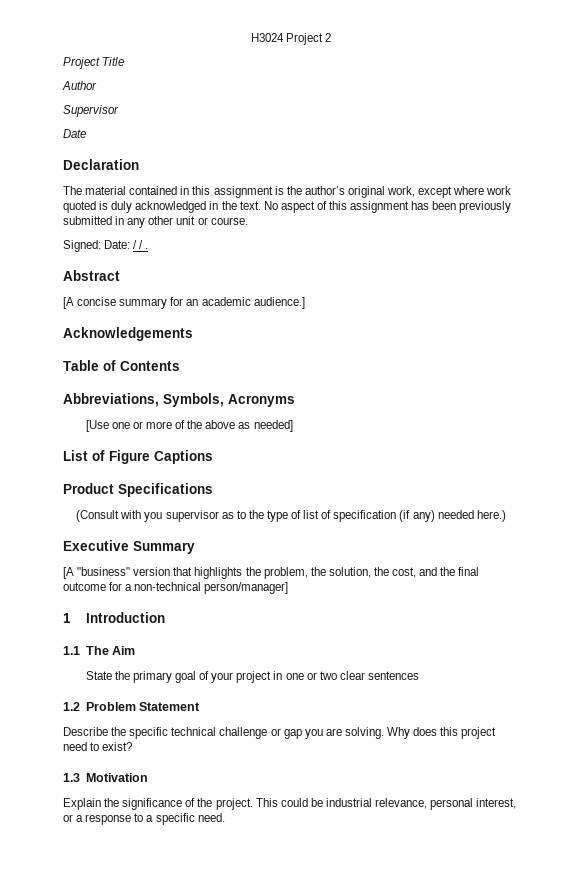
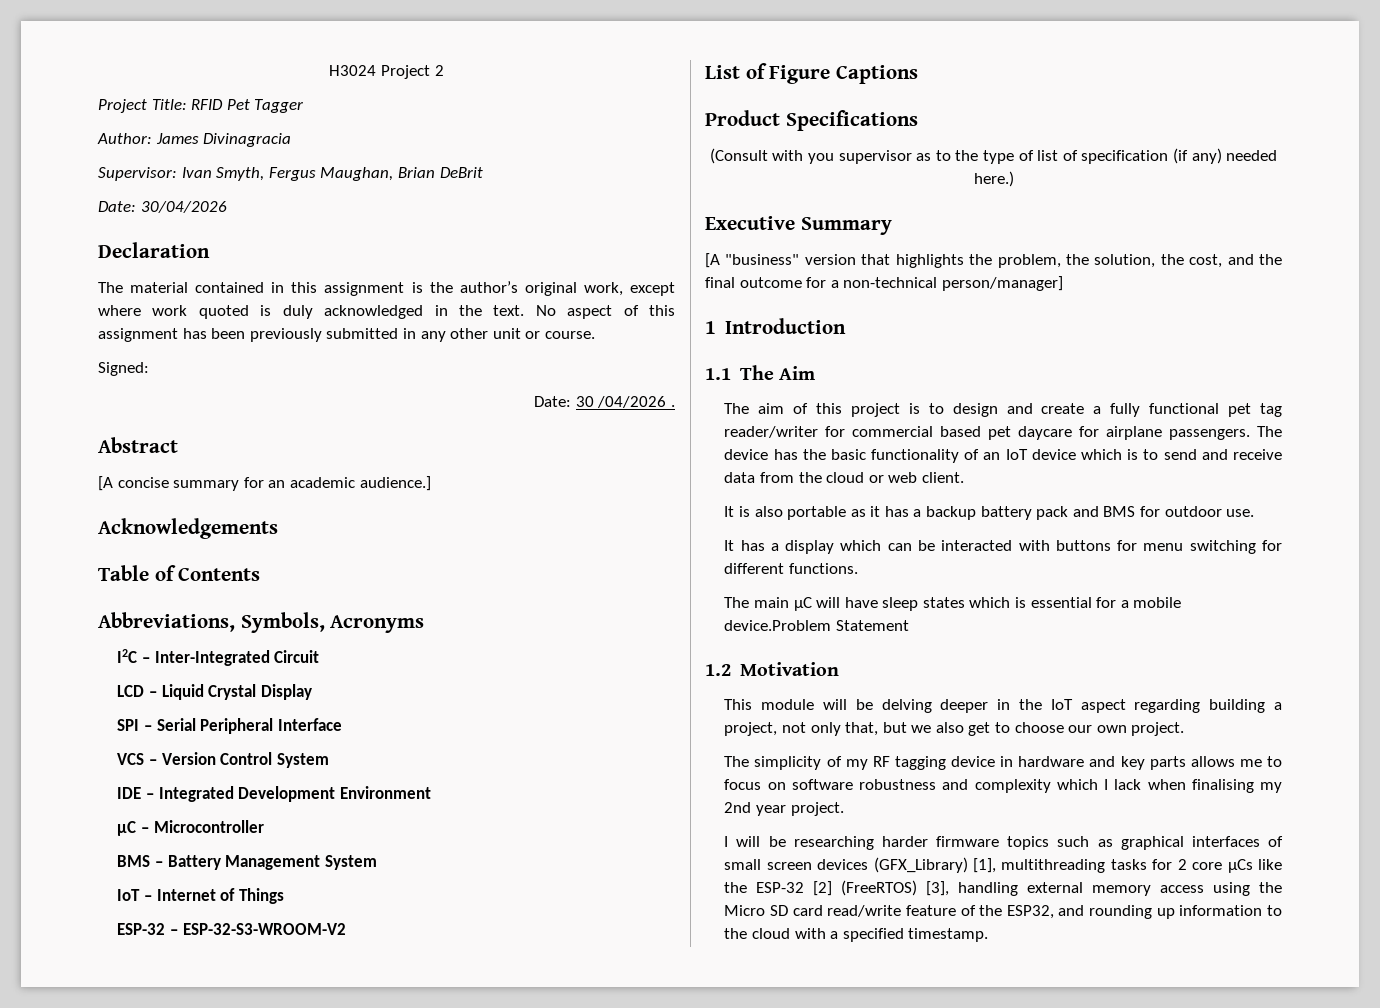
[102,57,125,66] [62,81,97,90] [63,105,119,117] [63,129,86,138] Title // Author // Supervisor // Date -> [151,99,304,113] [97,133,292,147] [98,167,483,181] [98,201,227,213] Title: RFID Pet Tagger // Author: James Divinagracia // Supervisor: Ivan Smyth, Fergus Maughan, Brian DeBrit // Date: 30/04/2026
[104,240,144,249] Date: / / -> [534,396,667,408] // Date: 30 /04/2026
[85,420,293,432] [Use one or more of the above as needed] -> [117,649,320,666] [117,684,312,700] [117,718,342,734] [117,752,329,768] [117,786,431,802] [117,820,264,836] [117,855,377,870] [117,888,284,904] [117,923,346,935] I2C – Inter-Integrated Circuit // LCD – Liquid Crystal Display // SPI – Serial Peripheral Interface // VCS – Version Control System // IDE – Integrated Development Environment // µC – Microcontroller // BMS – Battery Management System // IoT – Internet of Things // ESP-32 – ESP-32-S3-WROOM-V2
[85,671,419,683] [63,702,201,711] [63,727,497,739] [63,742,133,751] [63,773,148,782] [63,798,517,810] [63,813,225,825] State the primary goal of your project in one or two clear sentences // 1.2 Problem Statement // Describe the specific technical challenge or gap you are solving. Why does this project need to exist? // 1.3 Motivation // Explain the significance of the project. This could be industrial relevance, personal interest, or a response to a specific need. -> [724,403,1282,417] [724,426,1282,440] [724,449,1282,463] [724,472,964,483] [724,506,1255,520] [724,540,1282,554] [724,563,858,574] [724,597,1182,611] [724,620,909,631] [705,662,839,676] [724,699,1282,713] [724,722,1185,736] [724,756,1282,770] [724,779,1282,793] [724,802,844,816] [724,836,1283,850] [724,857,1282,873] [724,880,1282,896] [724,905,1282,919] [724,928,989,942] The aim of this project is to design and create a fully functional pet tag reader/writer for commercial based pet daycare for airplane passengers. The device has the basic functionality of an IoT device which is to send and receive data from the cloud or web client. // It is also portable as it has a backup battery pack and BMS for outdoor use. // It has a display which can be interacted with buttons for menu switching for different functions. // The main µC will have sleep states which is essential for a mobile device.Problem Statement // 1.2 Motivation // This module will be delving deeper in the IoT aspect regarding building a project, not only that, but we also get to choose our own project. // The simplicity of my RF tagging device in hardware and key parts allows me to focus on software robustness and complexity which I lack when finalising my 2nd year project. // I will be researching harder firmware topics such as graphical interfaces of small screen devices (GFX_Library) [1], multithreading tasks for 2 core µCs like the ESP-32 [2] (FreeRTOS) [3], handling external memory access using the Micro SD card read/write feature of the ESP32, and rounding up information to the cloud with a specified timestamp.

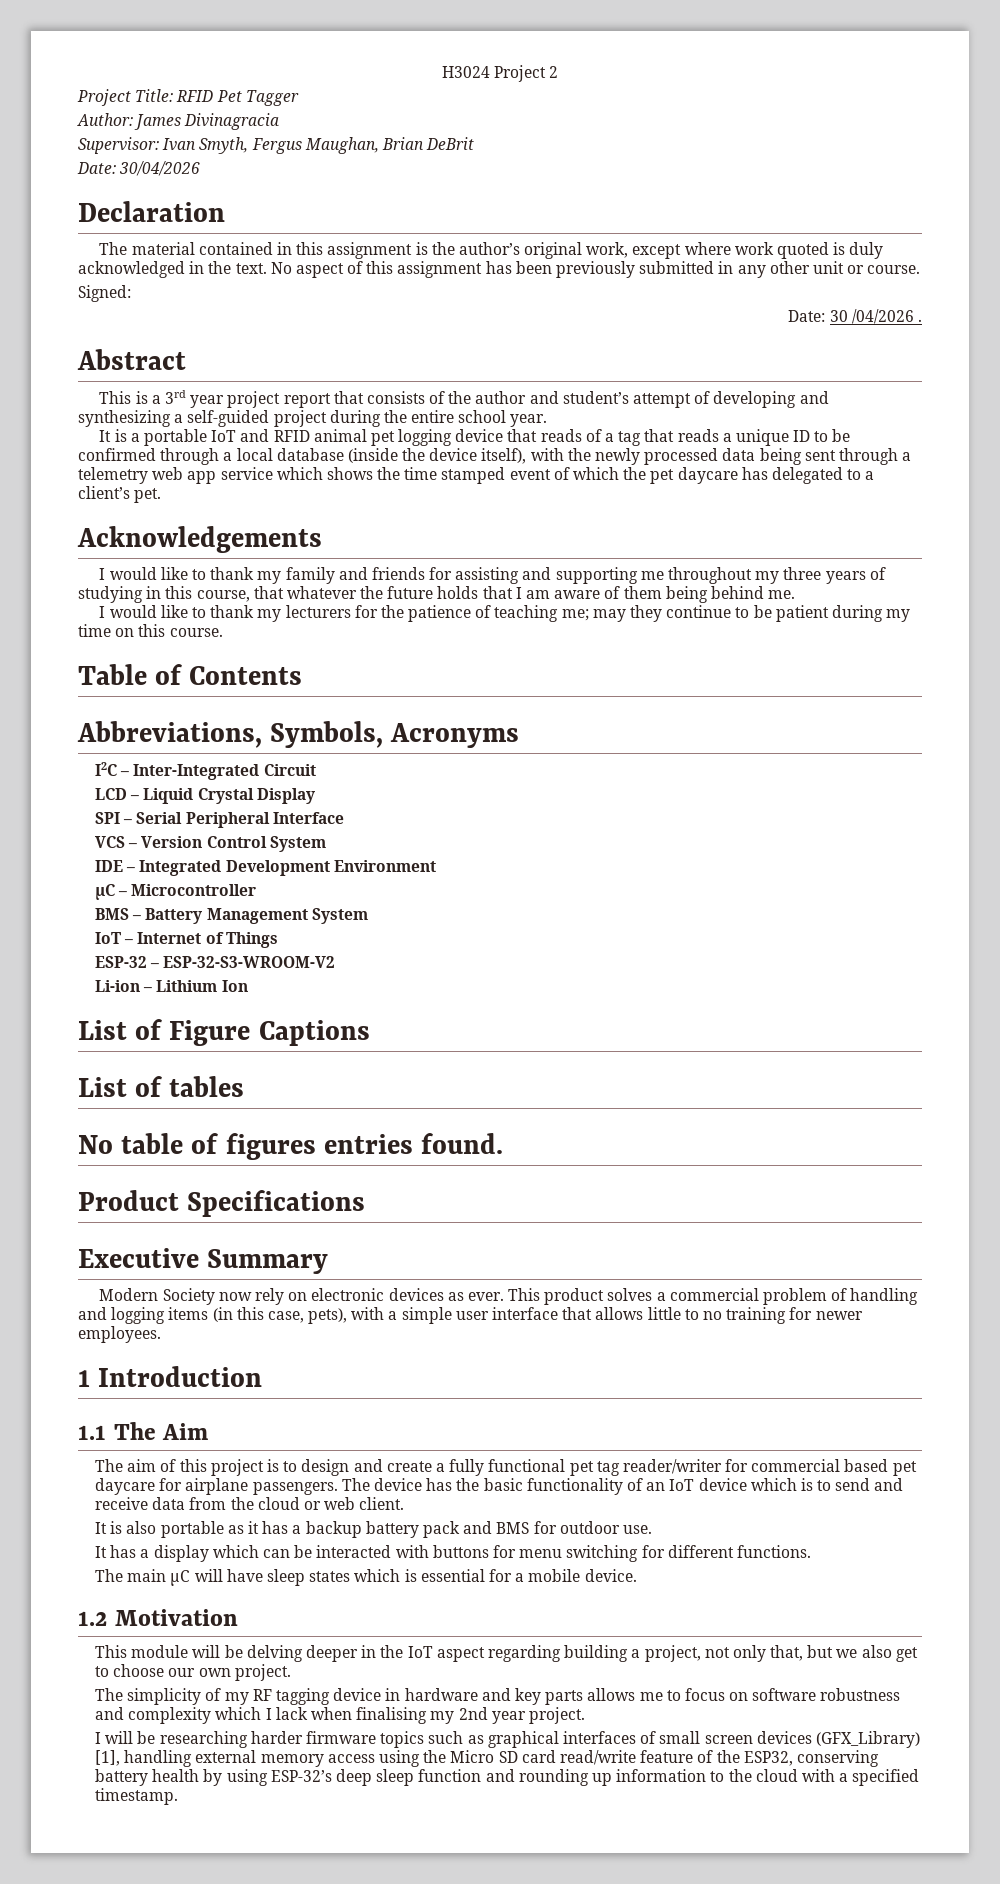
[98,476,431,491] [98,518,278,539] [A concise summary for an academic audience.] // Acknowledgements -> [99,390,829,408] [78,410,548,427] [99,429,851,446] [78,448,912,465] [78,467,875,484] [78,486,162,503] [77,526,322,553] [99,567,886,584] [78,586,796,603] [99,605,911,622] [78,624,223,637] This is a 3rd year project report that consists of the author and student’s attempt of developing and synthesizing a self-guided project during the entire school year. // It is a portable IoT and RFID animal pet logging device that reads of a tag that reads a unique ID to be confirmed through a local database (inside the device itself), with the newly processed data being sent through a telemetry web app service which shows the time stamped event of which the pet daycare has delegated to a client’s pet. // Acknowledgements // I would like to thank my family and friends for assisting and supporting me throughout my three years of studying in this course, that whatever the future holds that I am aware of them being behind me. // I would like to thank my lecturers for the patience of teaching me; may they continue to be patient during my time on this course.
(346, 929) none -> [95,980,248,992] // Li-ion – Lithium Ion
[705,110,918,131] [709,148,1278,164] [973,171,1014,187] [705,216,892,235] [705,253,1282,268] [705,276,1063,291] Product Specifications // (Consult with you supervisor as to the type of list of specification (if any) needed here.) // Executive Summary // [A "business" version that highlights the problem, the solution, the cost, and the final outcome for a non-technical person/manager] -> [78,1076,245,1097] [78,1133,504,1160] [78,1190,366,1217] [78,1248,329,1274] [99,1288,919,1305] [78,1307,863,1324] [78,1326,161,1343] List of tables // No table of figures entries found. // Product Specifications // Executive Summary // Modern Society now rely on electronic devices as ever. This product solves a commercial problem of handling and logging items (in this case, pets), with a simple user interface that allows little to no training for newer employees.
[724,620,909,631] device.Problem Statement -> [584,1569,637,1582] device.
[1001,859,1282,873] [724,880,950,896] multithreading tasks for 2 core µCs like the ESP-32 [2] (FreeRTOS) [3], -> (121, 1758) none
(1054, 912) none -> [796,1750,879,1767] [95,1769,482,1786] conserving battery health by using ESP-32’s deep sleep function

